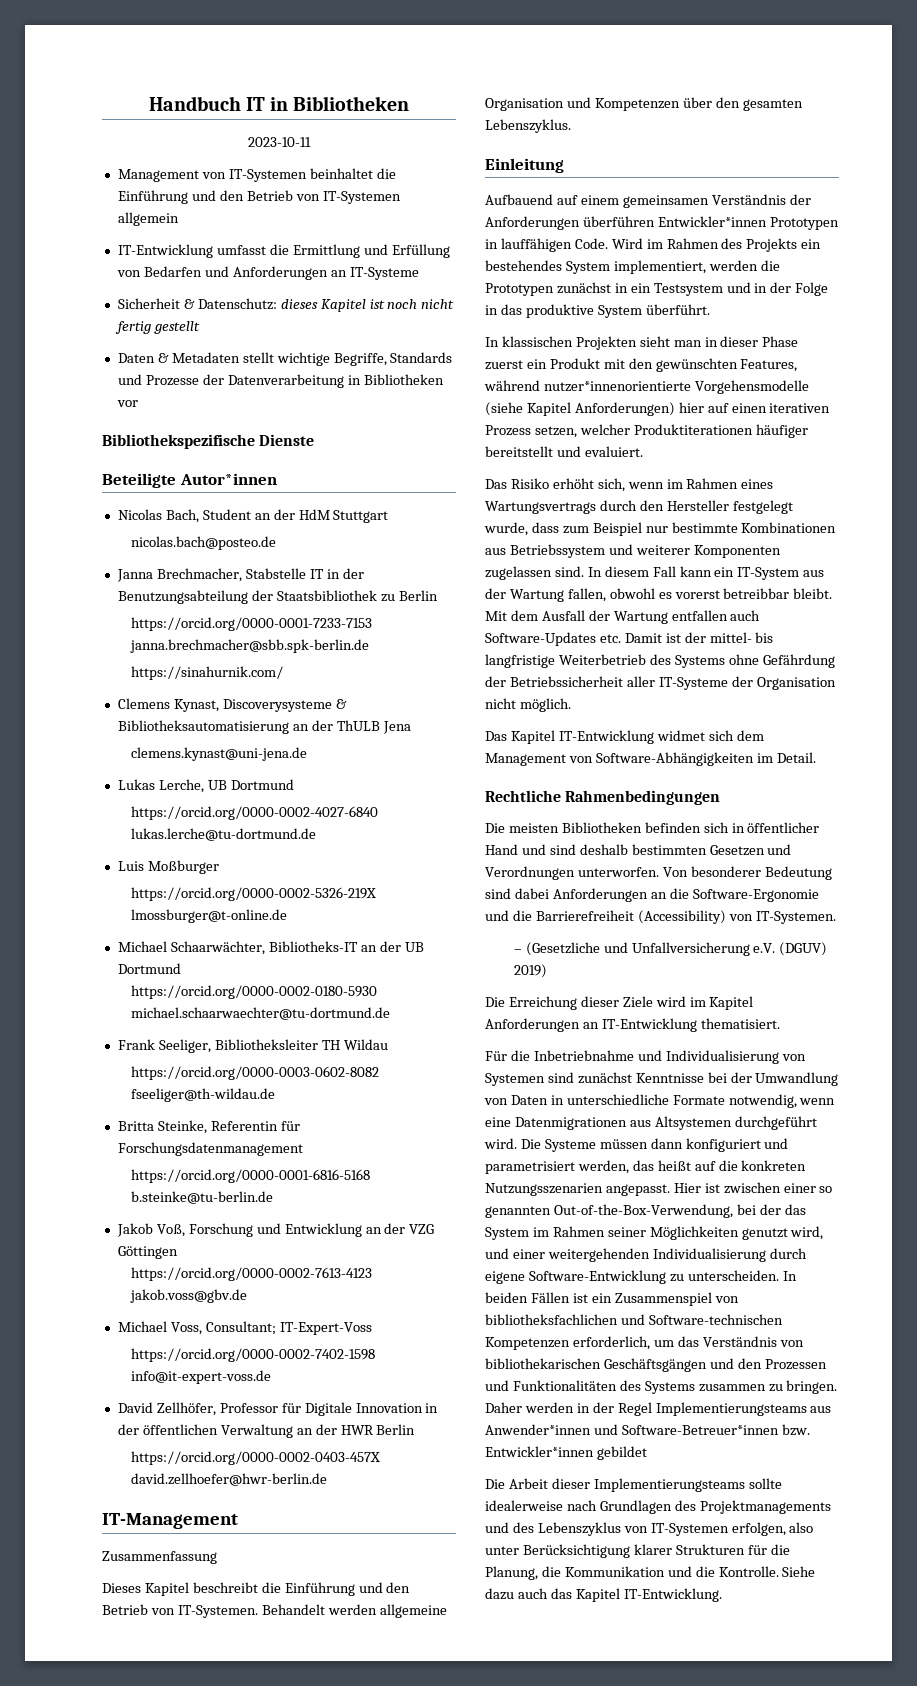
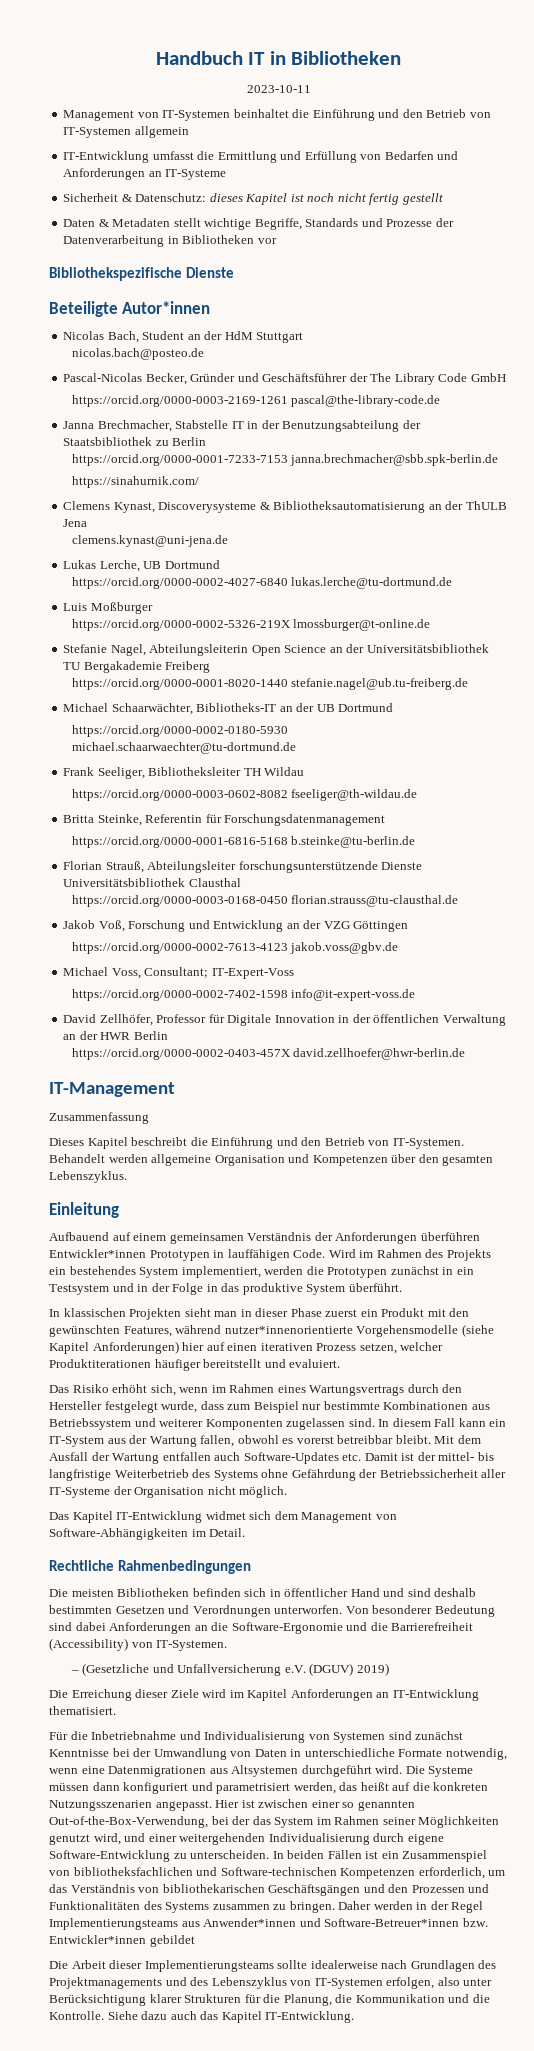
(276, 543) none -> [63,373,506,385] [71,395,441,407] // Pascal-Nicolas Becker, Gründer und Geschäftsführer der The Library Code GmbH // https://orcid.org/0000-0003-2169-1261 pascal@the-library-code.de
(287, 916) none -> [63,644,489,656] [63,661,211,673] [71,678,469,690] // Stefanie Nagel, Abteilungsleiterin Open Science an der Universitätsbibliothek TU Bergakademie Freiberg // https://orcid.org/0000-0001-8020-1440 stefanie.nagel@ub.tu-freiberg.de
(273, 1197) none -> [63,861,423,873] [63,878,241,887] [71,895,459,907] // Florian Strauß, Abteilungsleiter forschungsunterstützende Dienste Universitätsbibliothek Clausthal // https://orcid.org/0000-0003-0168-0450 florian.strauss@tu-clausthal.de

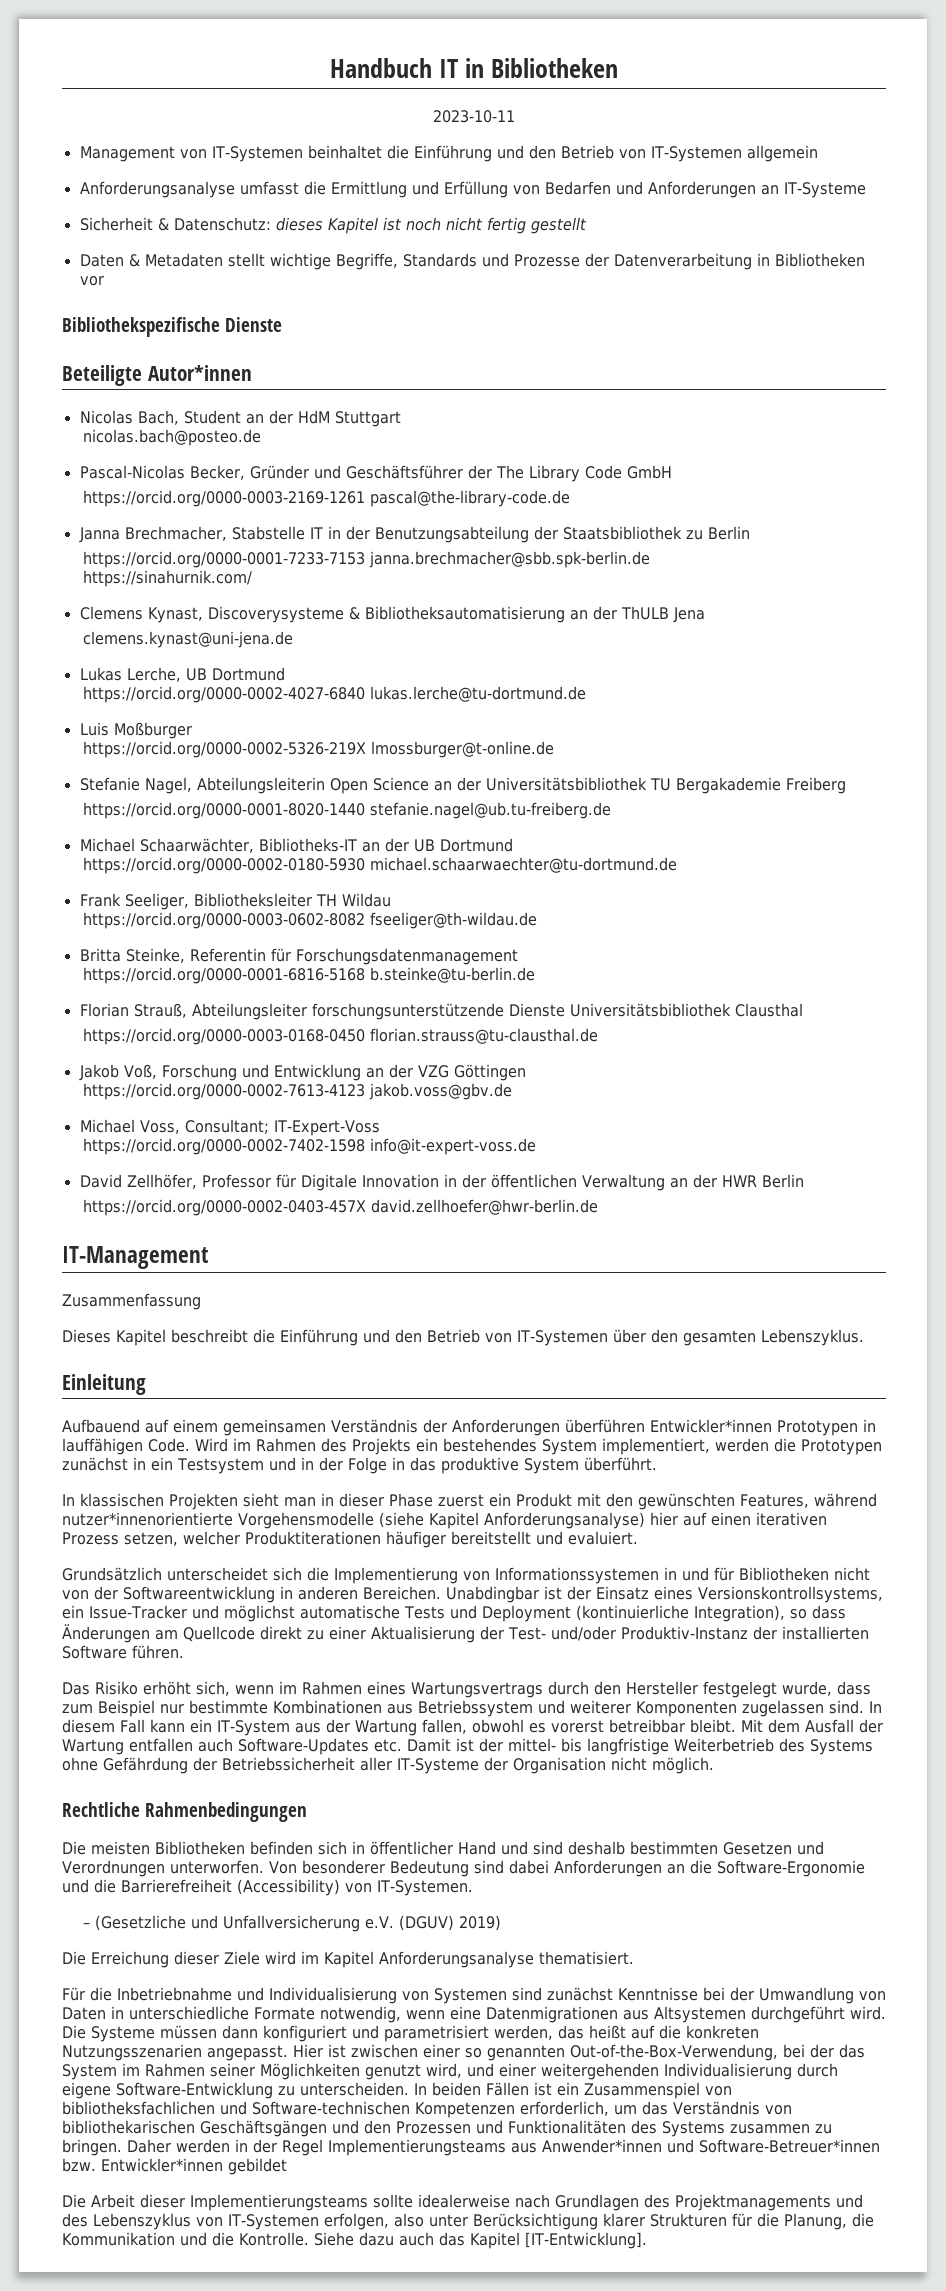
[63,151,150,163] IT-Entwicklung -> [79,181,235,198] Anforderungsanalyse
[392,1138,464,1149] [49,1154,388,1166] IT-Systemen. Behandelt werden allgemeine Organisation und Kompetenzen -> [517,1330,608,1346] IT-Systemen
[92,1341,179,1354] Anforderungen) -> [483,1512,645,1529] Anforderungsanalyse)
(341, 1363) none -> [62,1567,870,1584] [62,1586,883,1603] [62,1605,846,1622] [62,1624,869,1643] [62,1645,184,1659] // Grundsätzlich unterscheidet sich die Implementierung von Informationssystemen in und für Bibliotheken nicht von der Softwareentwicklung in anderen Bereichen. Unabdingbar ist der Einsatz eines Versionskontrollsystems, ein Issue-Tracker und möglichst automatische Tests und Deployment (kontinuierliche Integration), so dass Änderungen am Quellcode direkt zu einer Aktualisierung der Test- und/oder Produktiv-Instanz der installierten Software führen.
[49,1511,397,1523] [49,1528,246,1540] // Das Kapitel IT-Entwicklung widmet sich dem Management von Software-Abhängigkeiten im Detail. -> (714, 1765) none
[290,1689,479,1701] Anforderungen an IT-Entwicklung -> [379,1951,534,1968] Anforderungsanalyse
[265,2011,355,2023] IT-Entwicklung. -> [524,2232,647,2249] [IT-Entwicklung].

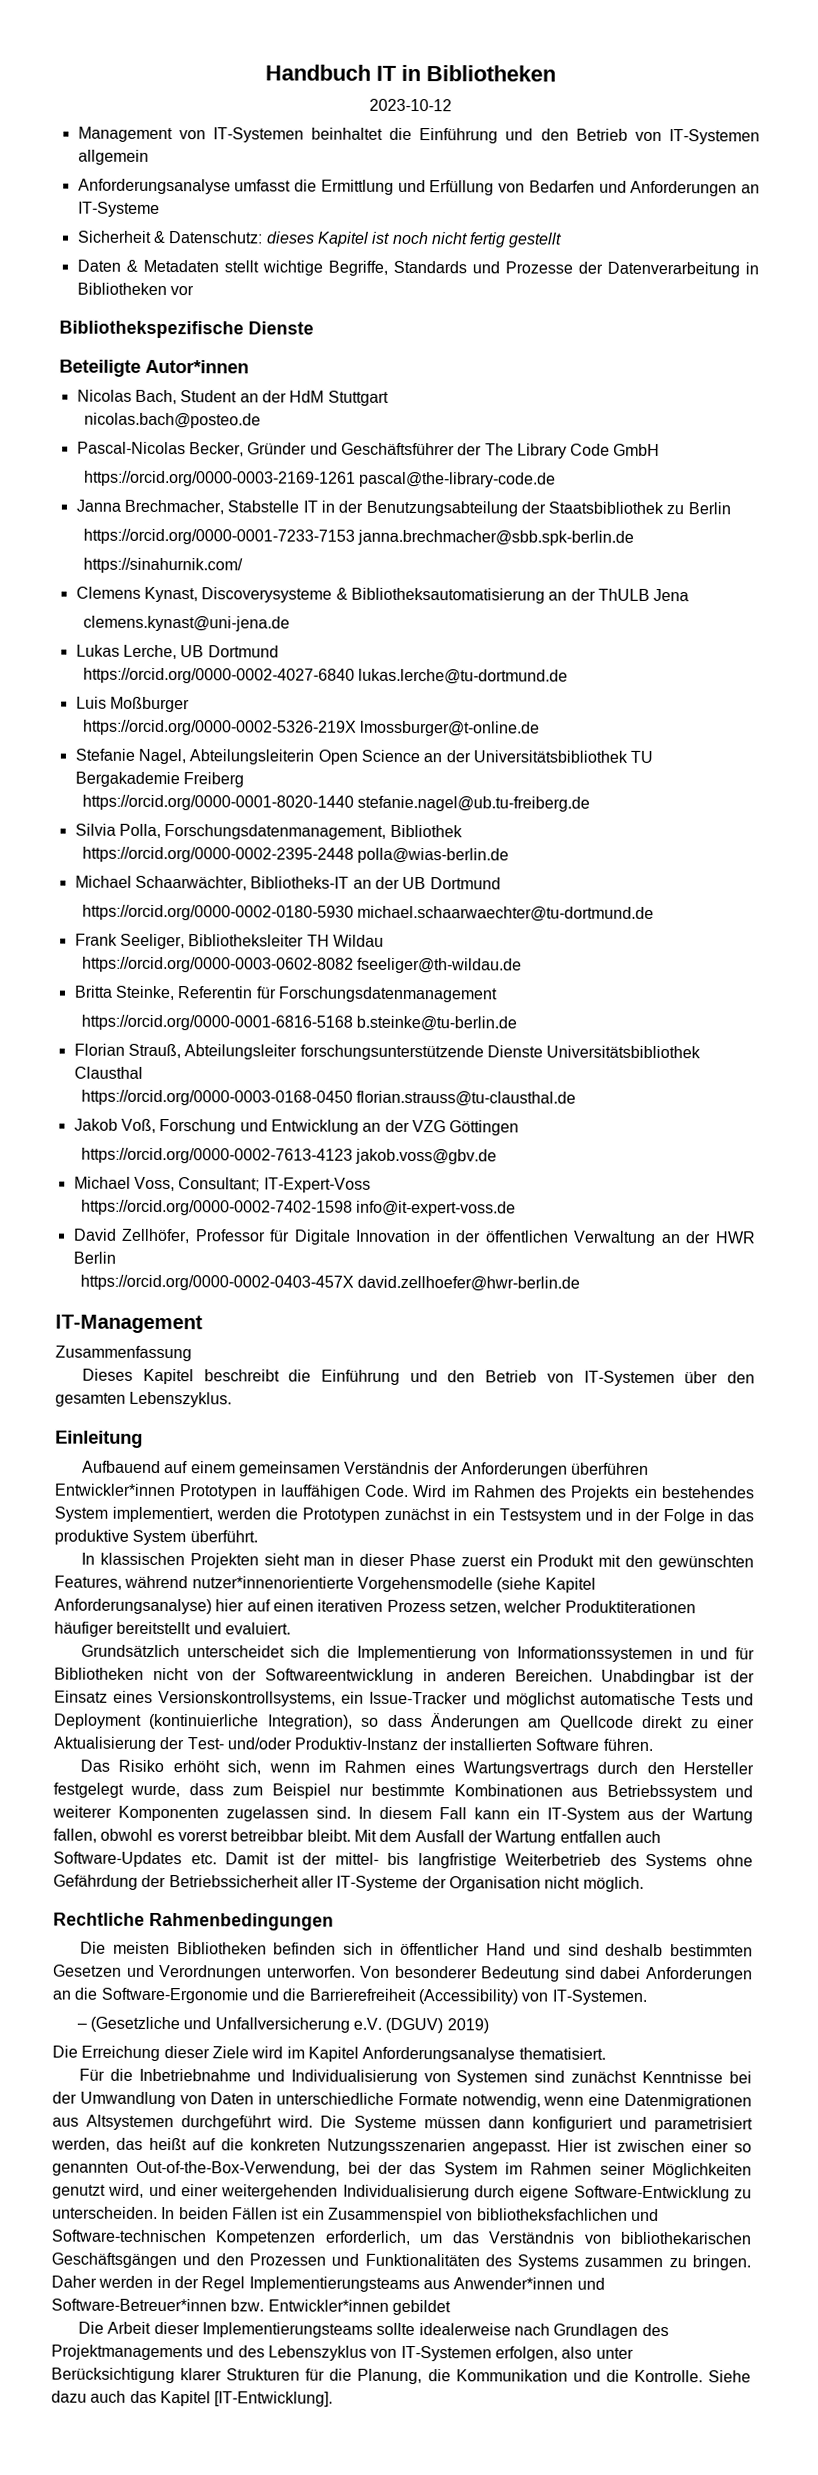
[433,110,515,123] 2023-10-11 -> [368,98,452,112] 2023-10-12
(612, 810) none -> [74,823,463,840] [81,846,510,864] // Silvia Polla, Forschungsdatenmanagement, Bibliothek // https://orcid.org/0000-0002-2395-2448 polla@wias-berlin.de

